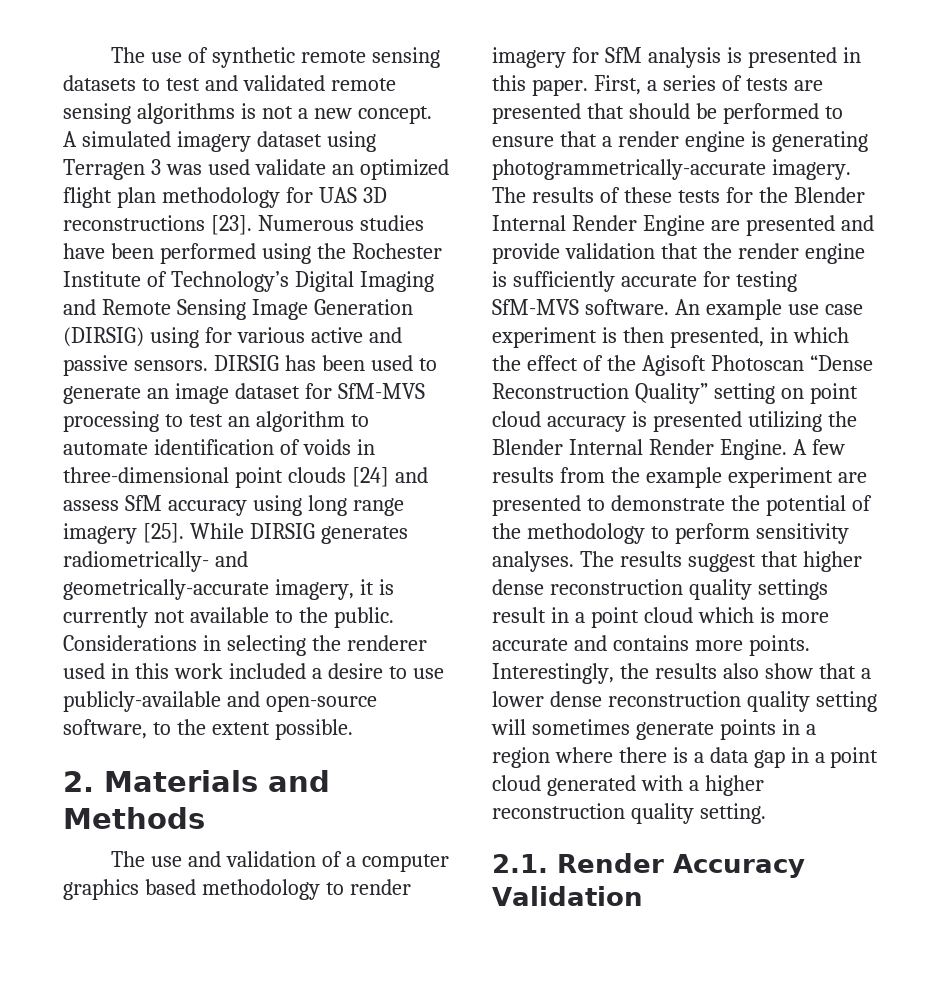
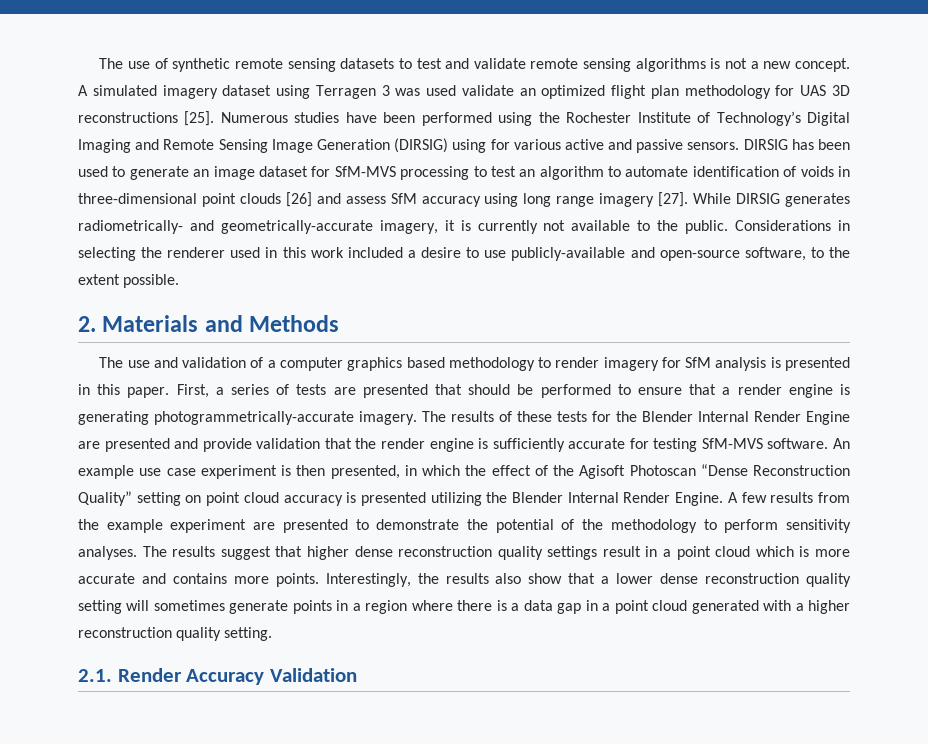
[242,75,325,91] validated -> [473,58,526,69] validate
[210,215,252,235] [23]. -> [184,111,215,126] [25].
[351,467,389,487] [24] -> [285,192,312,207] [26]
[142,523,184,543] [25]. -> [658,192,689,207] [27].

